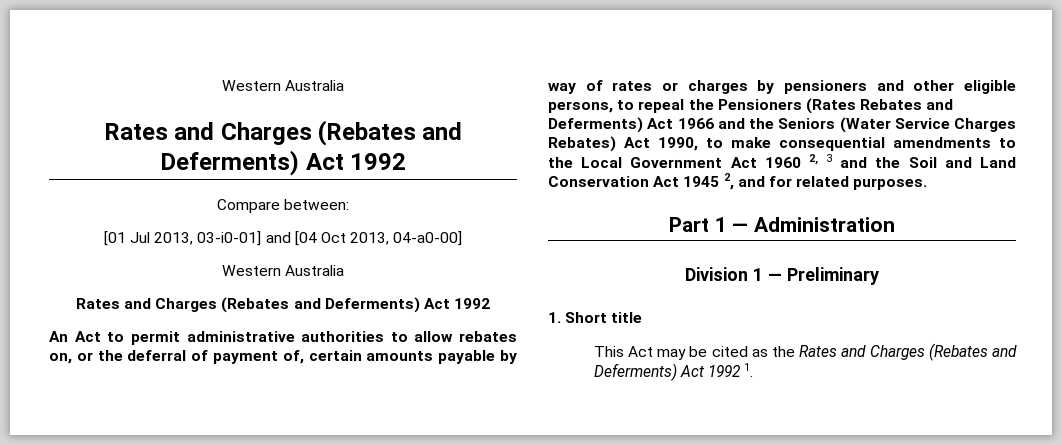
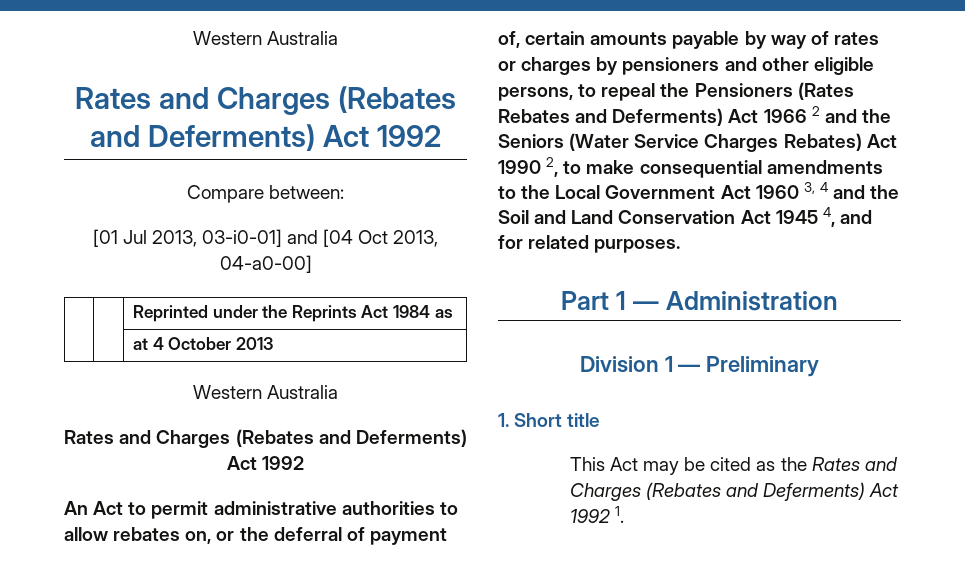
(463, 238) none -> [133,305,453,322] [133,337,273,350] // | | Reprinted under the Reprints Act 1984 as // | | at 4 October 2013
(714, 123) none -> [811,106,820,116] 2
[658,137,698,151] 1990, -> [498,157,559,177] 1990 2,
[808,154,833,165] 2, 3 -> [803,182,828,194] 3, 4
[723,173,734,190] 2, -> [822,207,835,227] 4,

